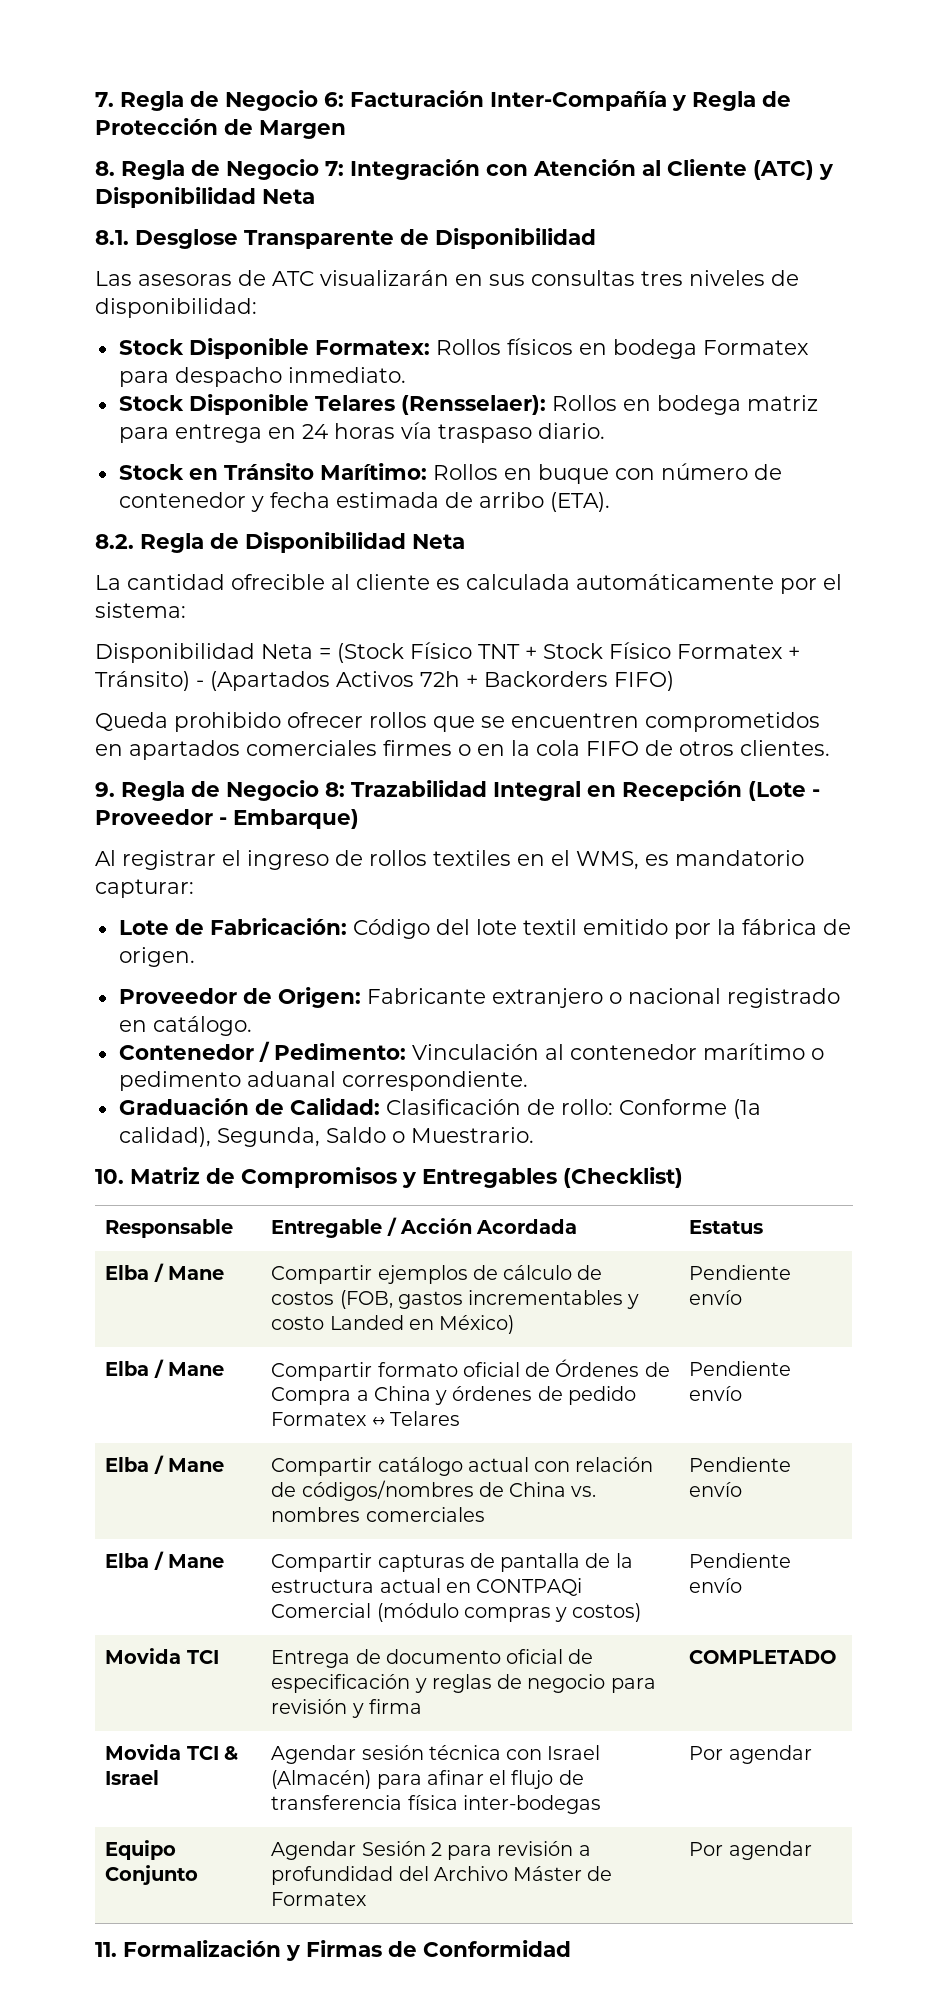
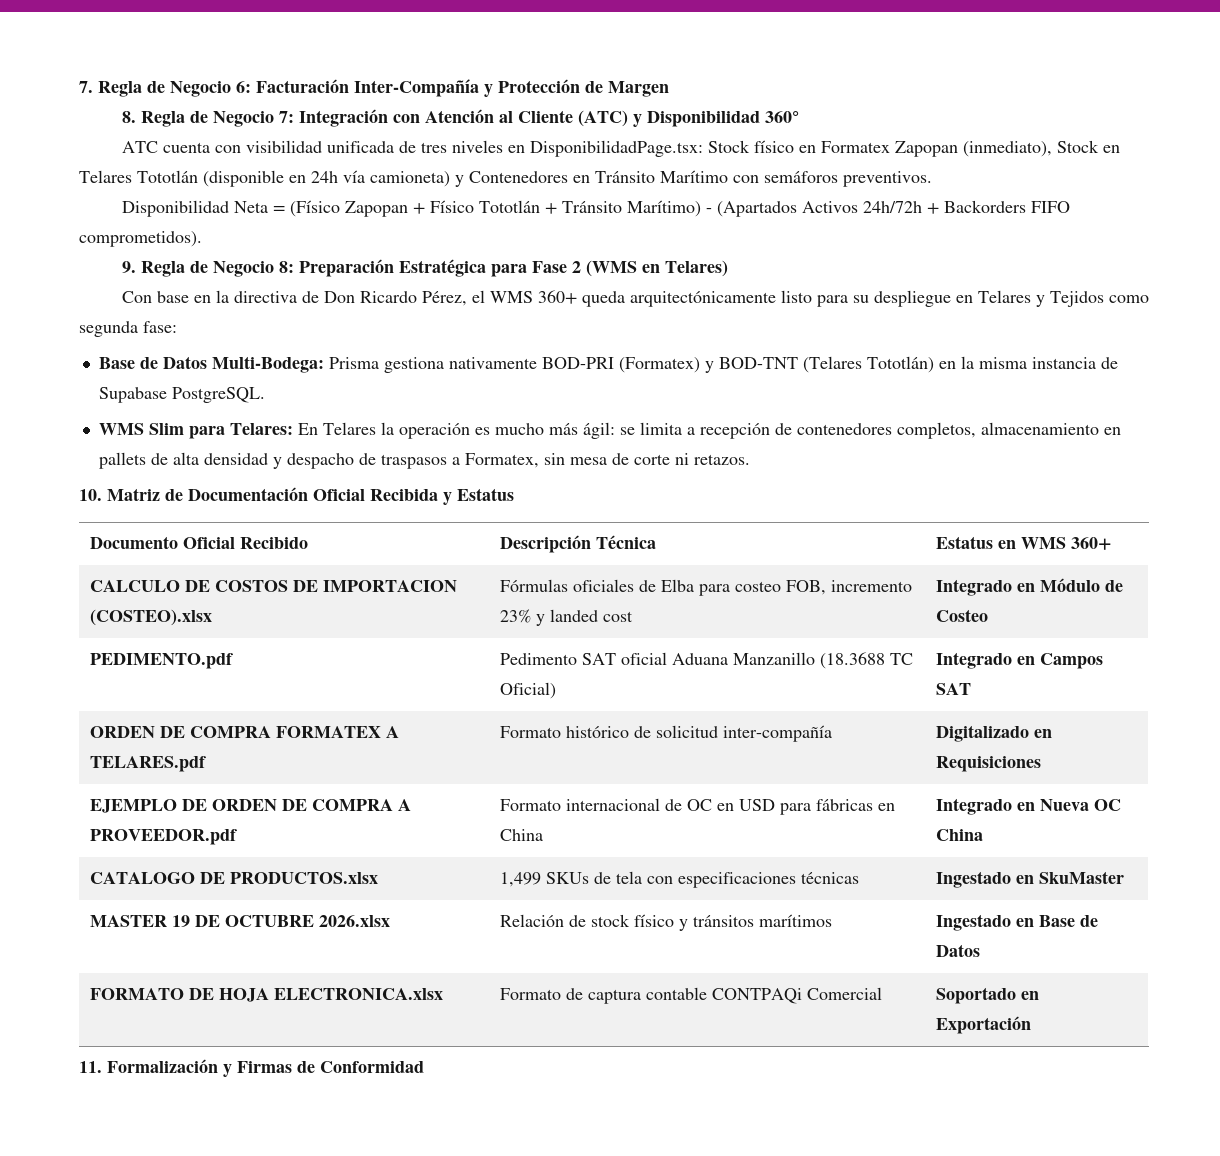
[692,91,791,111] Regla de -> (493, 90) none
[262,189,315,204] [95,228,596,249] [95,270,799,286] [95,298,257,318] [118,338,809,359] [118,367,406,387] [118,394,818,415] [118,422,605,443] [118,463,782,484] [118,492,610,512] [95,532,465,553] [95,574,842,594] [95,602,186,618] [95,642,800,663] [95,671,190,691] Neta // 8.1. Desglose Transparente de Disponibilidad // Las asesoras de ATC visualizarán en sus consultas tres niveles de disponibilidad: // Stock Disponible Formatex: Rollos físicos en bodega Formatex para despacho inmediato. // Stock Disponible Telares (Rensselaer): Rollos en bodega matriz para entrega en 24 horas vía traspaso diario. // Stock en Tránsito Marítimo: Rollos en buque con número de contenedor y fecha estimada de arribo (ETA). // 8.2. Regla de Disponibilidad Neta // La cantidad ofrecible al cliente es calculada automáticamente por el sistema: // Disponibilidad Neta = (Stock Físico TNT + Stock Físico Formatex + Tránsito) -> [764,111,799,123] [121,140,1120,157] [79,170,932,187] [121,200,701,217] 360° // ATC cuenta con visibilidad unificada de tres niveles en DisponibilidadPage.tsx: Stock físico en Formatex Zapopan (inmediato), Stock en Telares Tototlán (disponible en 24h vía camioneta) y Contenedores en Tránsito Marítimo con semáforos preventivos. // Disponibilidad Neta = (Físico Zapopan + Físico Tototlán + Tránsito Marítimo)
[420,671,460,687] 72h -> [862,201,922,213] 24h/72h
[614,671,674,691] [95,712,820,732] [95,740,830,760] FIFO) // Queda prohibido ofrecer rollos que se encuentren comprometidos en apartados comerciales firmes o en la cola FIFO de otros clientes. -> [1030,201,1070,213] [79,231,202,247] FIFO comprometidos).
[351,780,820,801] [95,809,359,829] [95,850,804,870] [95,879,194,898] [118,918,851,939] [118,947,195,967] [118,987,840,1008] [118,1016,252,1036] [118,1041,824,1062] [118,1071,528,1091] [118,1098,761,1119] [118,1127,534,1147] [95,1167,683,1188] [105,1219,234,1238] [271,1217,578,1238] [689,1220,764,1234] [105,1263,224,1282] [271,1265,603,1284] [271,1290,640,1309] [271,1315,515,1334] [689,1265,792,1280] [689,1290,743,1305] [105,1359,224,1378] [271,1359,670,1381] [271,1386,636,1405] [271,1411,460,1426] [689,1361,792,1376] [689,1386,743,1401] [105,1455,224,1474] [271,1457,654,1476] [271,1480,597,1501] [271,1507,485,1522] [689,1457,792,1472] [689,1482,743,1497] [105,1551,224,1570] [271,1553,633,1572] [271,1578,583,1596] [271,1603,642,1622] [689,1553,792,1568] [689,1578,743,1593] [105,1648,219,1664] [271,1649,594,1668] [271,1674,656,1693] [271,1699,422,1718] [689,1650,837,1664] [105,1744,238,1760] [105,1770,160,1785] [271,1745,601,1764] [271,1770,584,1789] [271,1795,601,1814] [689,1745,812,1764] [105,1840,177,1860] [105,1865,199,1885] [271,1841,591,1860] [271,1866,613,1885] [271,1892,368,1906] [689,1841,812,1860] Trazabilidad Integral en Recepción (Lote - Proveedor - Embarque) // Al registrar el ingreso de rollos textiles en el WMS, es mandatorio capturar: // Lote de Fabricación: Código del lote textil emitido por la fábrica de origen. // Proveedor de Origen: Fabricante extranjero o nacional registrado en catálogo. // Contenedor / Pedimento: Vinculación al contenedor marítimo o pedimento aduanal correspondiente. // Graduación de Calidad: Clasificación de rollo: Conforme (1a calidad), Segunda, Saldo o Muestrario. // 10. Matriz de Compromisos y Entregables (Checklist) // Responsable | Entregable / Acción Acordada | Estatus // Elba / Mane | Compartir ejemplos de cálculo de costos (FOB, gastos incrementables y costo Landed en México) | Pendiente envío // Elba / Mane | Compartir formato oficial de Órdenes de Compra a China y órdenes de pedido Formatex ↔ Telares | Pendiente envío // Elba / Mane | Compartir catálogo actual con relación de códigos/nombres de China vs. nombres comerciales | Pendiente envío // Elba / Mane | Compartir capturas de pantalla de la estructura actual en CONTPAQi Comercial (módulo compras y costos) | Pendiente envío // Movida TCI | Entrega de documento oficial de especificación y reglas de negocio para revisión y firma | COMPLETADO // Movida TCI & Israel | Agendar sesión técnica con Israel (Almacén) para afinar el flujo de transferencia física inter-bodegas | Por agendar // Equipo Conjunto | Agendar Sesión 2 para revisión a profundidad del Archivo Máster de Formatex | Por agendar -> [298,259,728,277] [121,290,1149,307] [79,321,177,337] [98,356,1118,373] [98,387,265,403] [98,422,1121,439] [98,452,750,469] [79,487,514,505] [89,536,308,549] [499,535,656,553] [935,536,1112,550] [89,580,457,592] [89,609,212,626] [499,579,912,596] [499,609,633,626] [935,578,1123,596] [935,609,988,622] [89,653,233,669] [499,652,913,669] [499,682,556,699] [935,652,1103,669] [935,683,971,695] [89,726,399,738] [89,756,206,772] [499,725,832,742] [935,725,1052,742] [935,756,1041,772] [89,799,411,813] [89,829,237,845] [499,798,895,815] [499,829,543,841] [935,798,1121,815] [935,829,983,841] [89,872,378,884] [499,871,859,888] [935,871,1124,888] [89,915,390,927] [499,914,832,931] [935,914,1098,931] [935,944,980,957] [89,988,443,1002] [499,987,882,1004] [935,987,1039,1004] [935,1016,1031,1034] Preparación Estratégica para Fase 2 (WMS en Telares) // Con base en la directiva de Don Ricardo Pérez, el WMS 360+ queda arquitectónicamente listo para su despliegue en Telares y Tejidos como segunda fase: // Base de Datos Multi-Bodega: Prisma gestiona nativamente BOD-PRI (Formatex) y BOD-TNT (Telares Tototlán) en la misma instancia de Supabase PostgreSQL. // WMS Slim para Telares: En Telares la operación es mucho más ágil: se limita a recepción de contenedores completos, almacenamiento en pallets de alta densidad y despacho de traspasos a Formatex, sin mesa de corte ni retazos. // 10. Matriz de Documentación Oficial Recibida y Estatus // Documento Oficial Recibido | Descripción Técnica | Estatus en WMS 360+ // CALCULO DE COSTOS DE IMPORTACION (COSTEO).xlsx | Fórmulas oficiales de Elba para costeo FOB, incremento 23% y landed cost | Integrado en Módulo de Costeo // PEDIMENTO.pdf | Pedimento SAT oficial Aduana Manzanillo (18.3688 TC Oficial) | Integrado en Campos SAT // ORDEN DE COMPRA FORMATEX A TELARES.pdf | Formato histórico de solicitud inter-compañía | Digitalizado en Requisiciones // EJEMPLO DE ORDEN DE COMPRA A PROVEEDOR.pdf | Formato internacional de OC en USD para fábricas en China | Integrado en Nueva OC China // CATALOGO DE PRODUCTOS.xlsx | 1,499 SKUs de tela con especificaciones técnicas | Ingestado en SkuMaster // MASTER 19 DE OCTUBRE 2026.xlsx | Relación de stock físico y tránsitos marítimos | Ingestado en Base de Datos // FORMATO DE HOJA ELECTRONICA.xlsx | Formato de captura contable CONTPAQi Comercial | Soportado en Exportación

